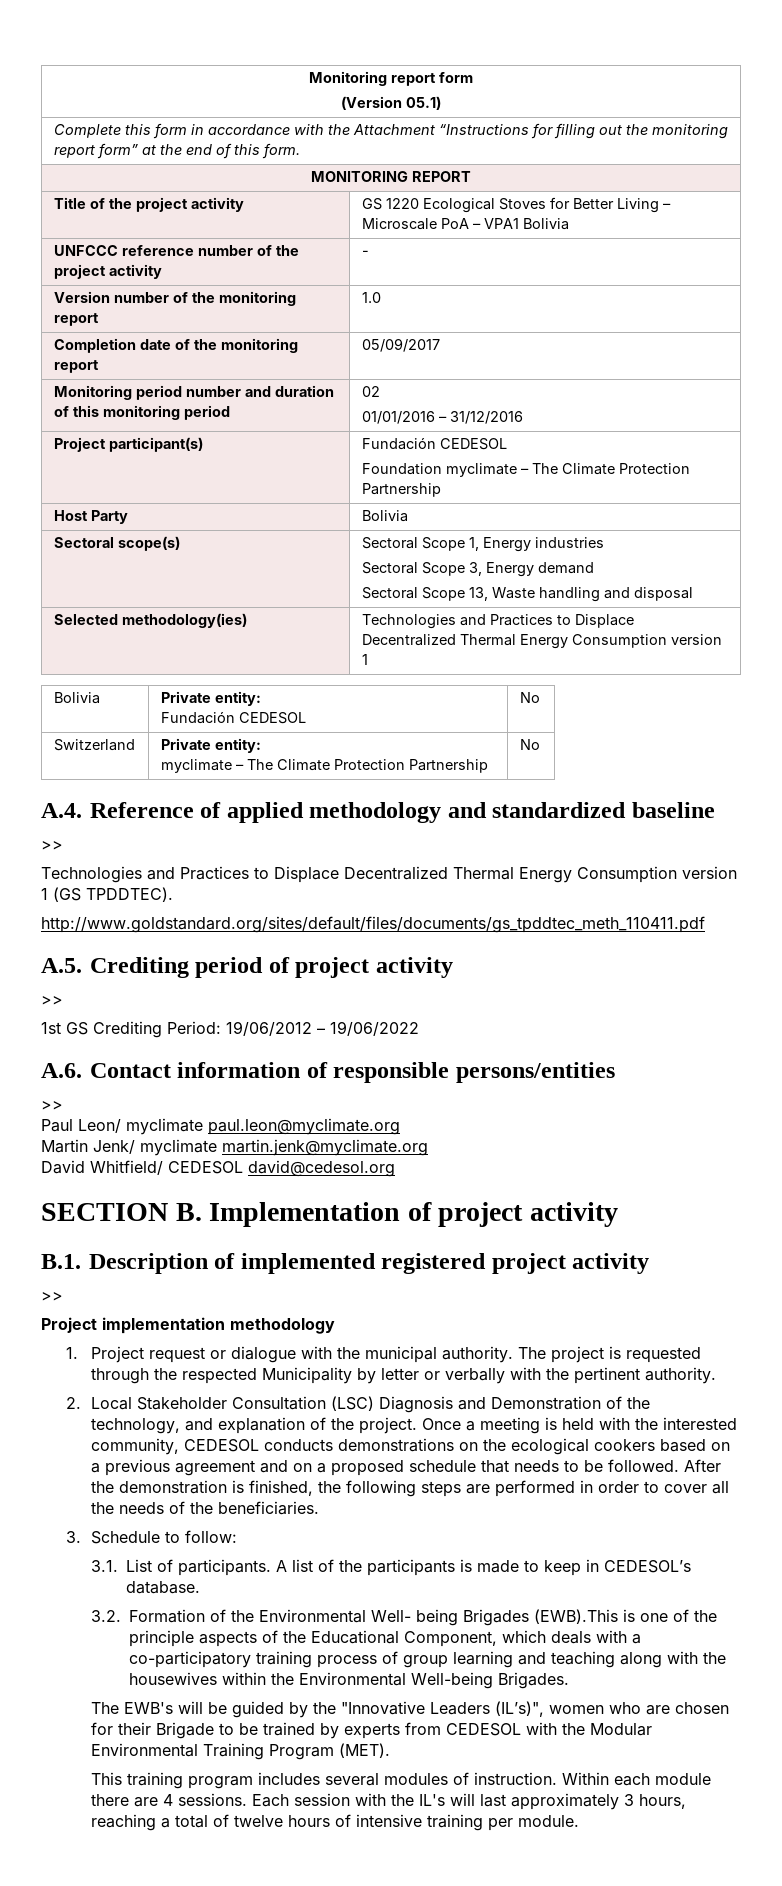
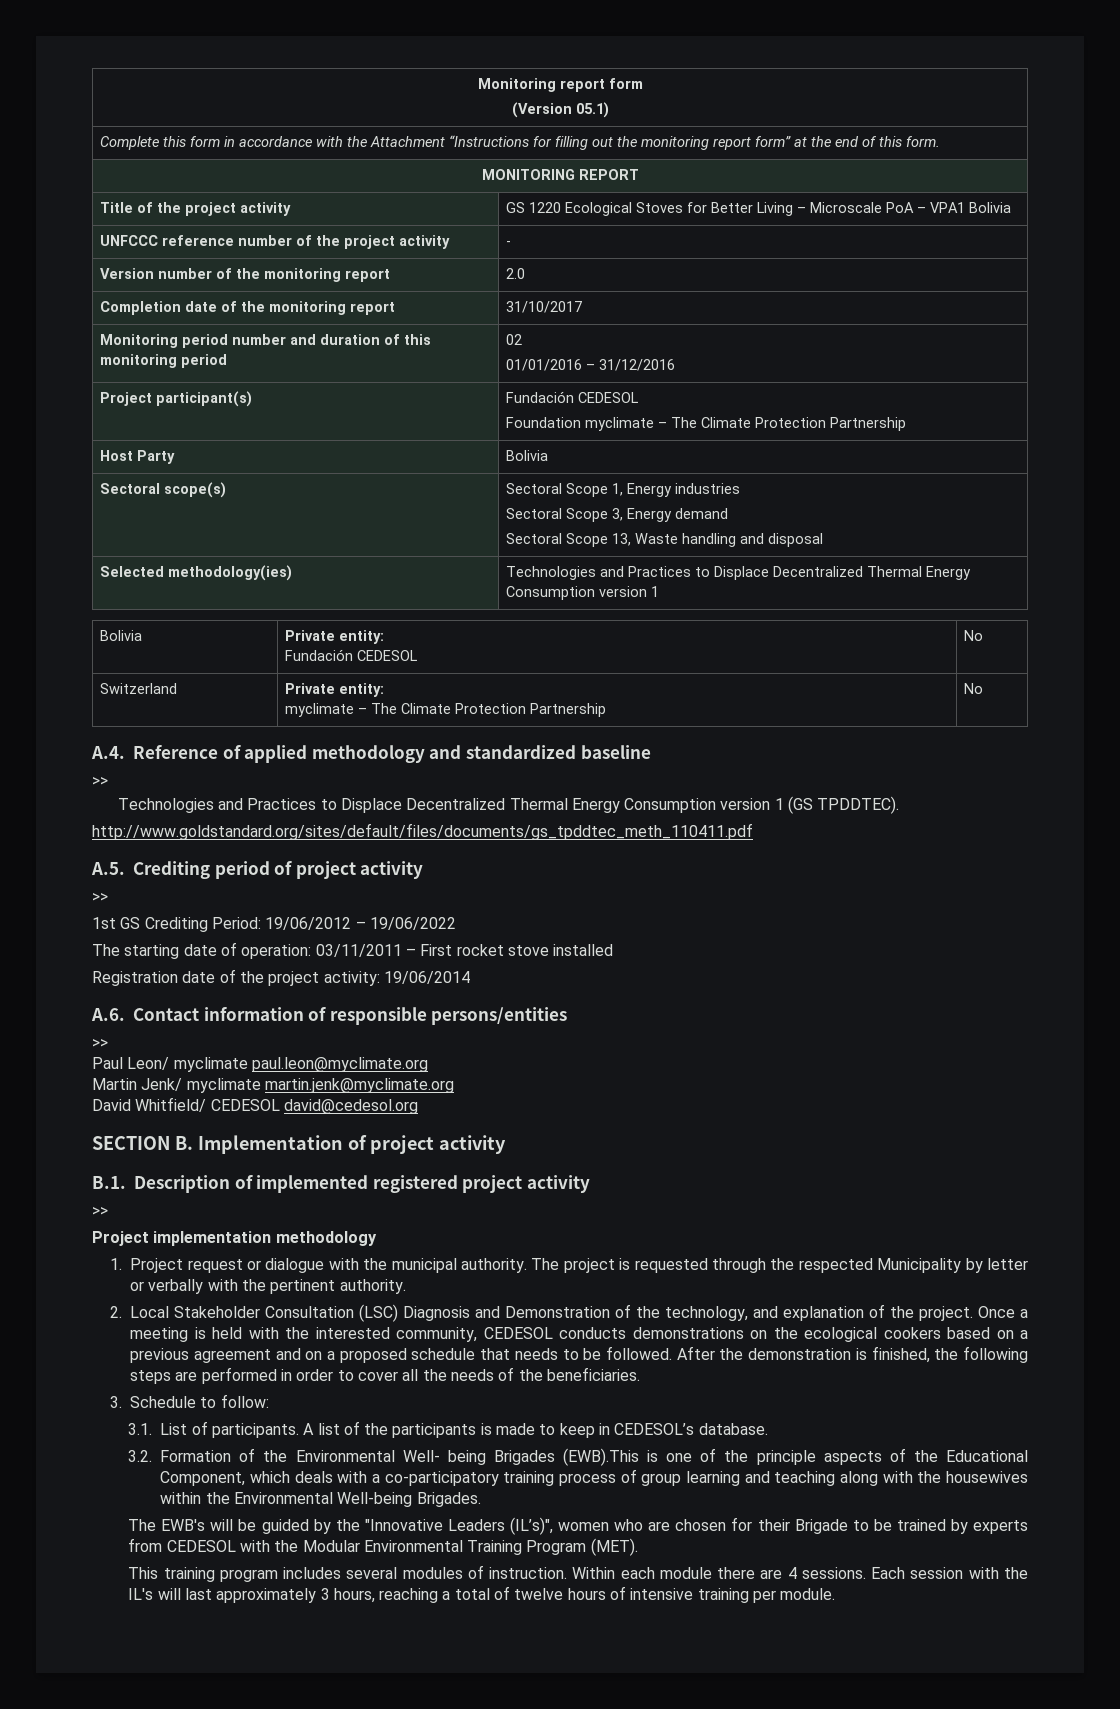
[361,292,381,303] 1.0 -> [505,268,525,279] 2.0
[361,338,440,352] 05/09/2017 -> [505,301,582,313] 31/10/2017
(419, 1028) none -> [92,942,614,959] [92,969,470,986] // The starting date of operation: 03/11/2011 – First rocket stove installed // Registration date of the project activity: 19/06/2014

